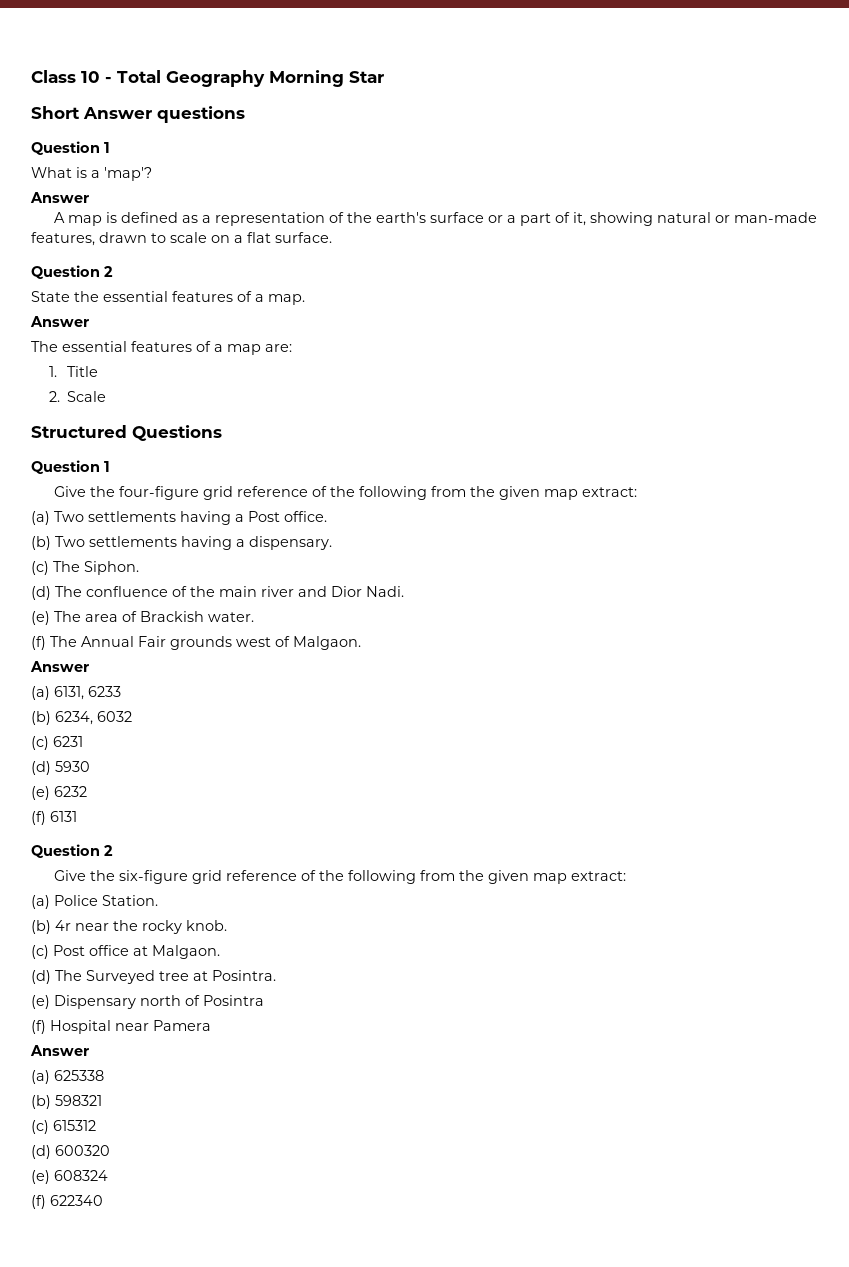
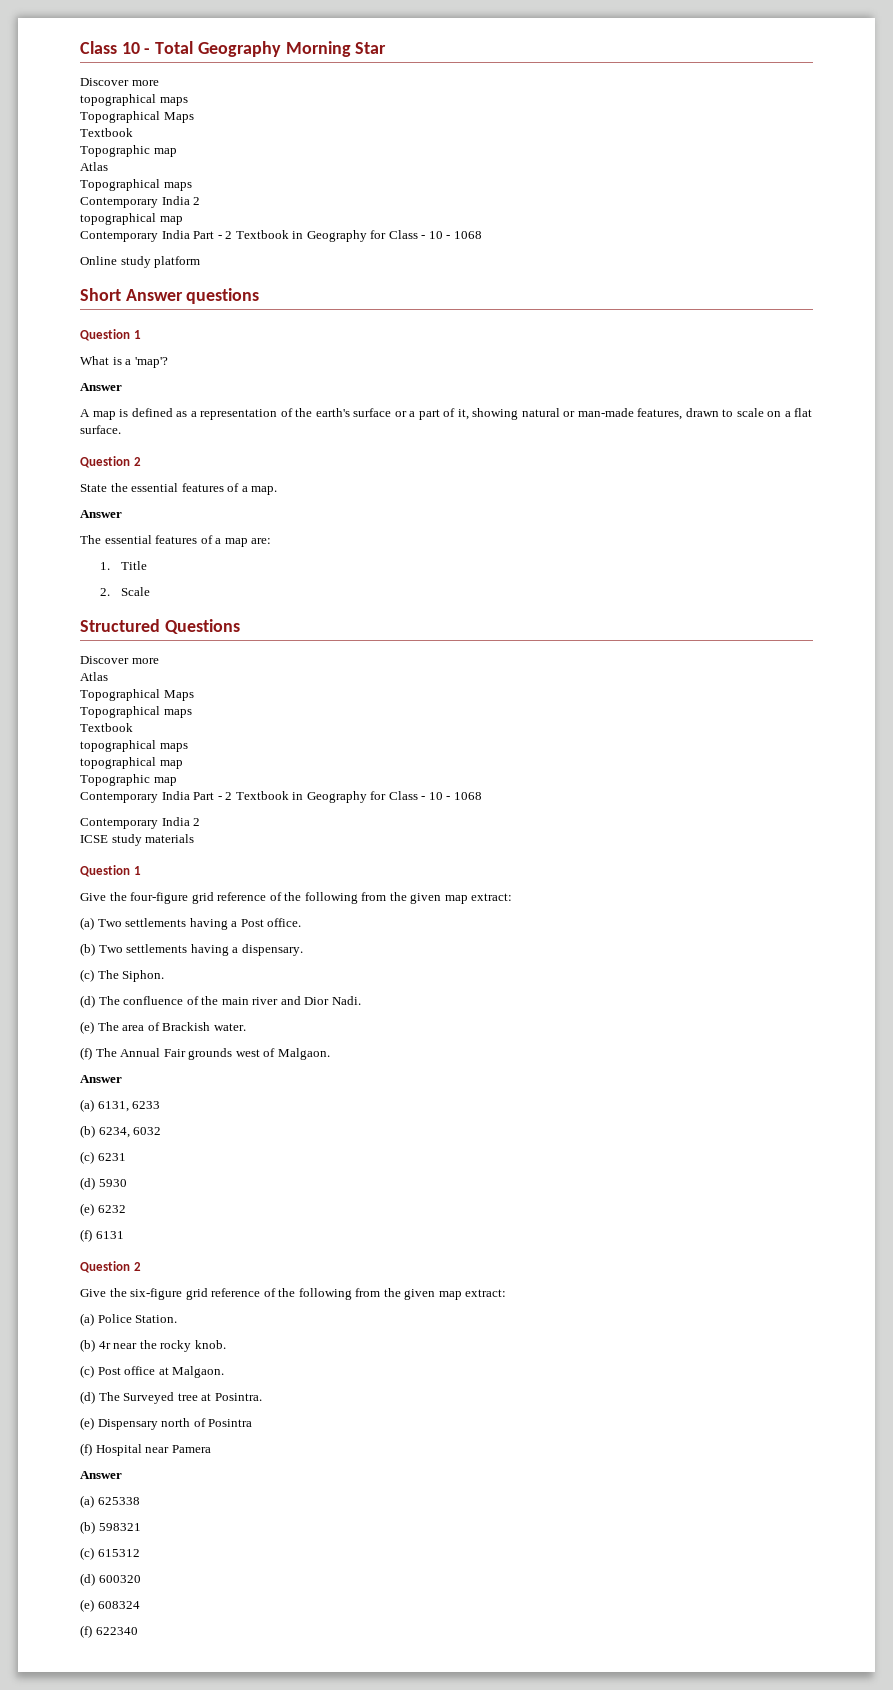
(384, 77) none -> [80,78,159,86] [80,94,188,106] [80,111,194,123] [80,128,133,137] [80,145,177,157] [80,162,108,171] [80,179,192,191] [80,196,201,208] [80,213,183,225] [80,230,482,242] [80,256,201,268] // Discover more // topographical maps // Topographical Maps // Textbook // Topographic map // Atlas // Topographical maps // Contemporary India 2 // topographical map // Contemporary India Part - 2 Textbook in Geography for Class - 10 - 1068 // Online study platform
(222, 433) none -> [80,656,159,664] [80,672,108,681] [80,689,194,701] [80,706,192,718] [80,723,133,732] [80,740,188,752] [80,757,183,769] [80,774,177,786] [80,791,482,803] [80,817,201,829] [80,834,195,846] // Discover more // Atlas // Topographical Maps // Topographical maps // Textbook // topographical maps // topographical map // Topographic map // Contemporary India Part - 2 Textbook in Geography for Class - 10 - 1068 // Contemporary India 2 // ICSE study materials

